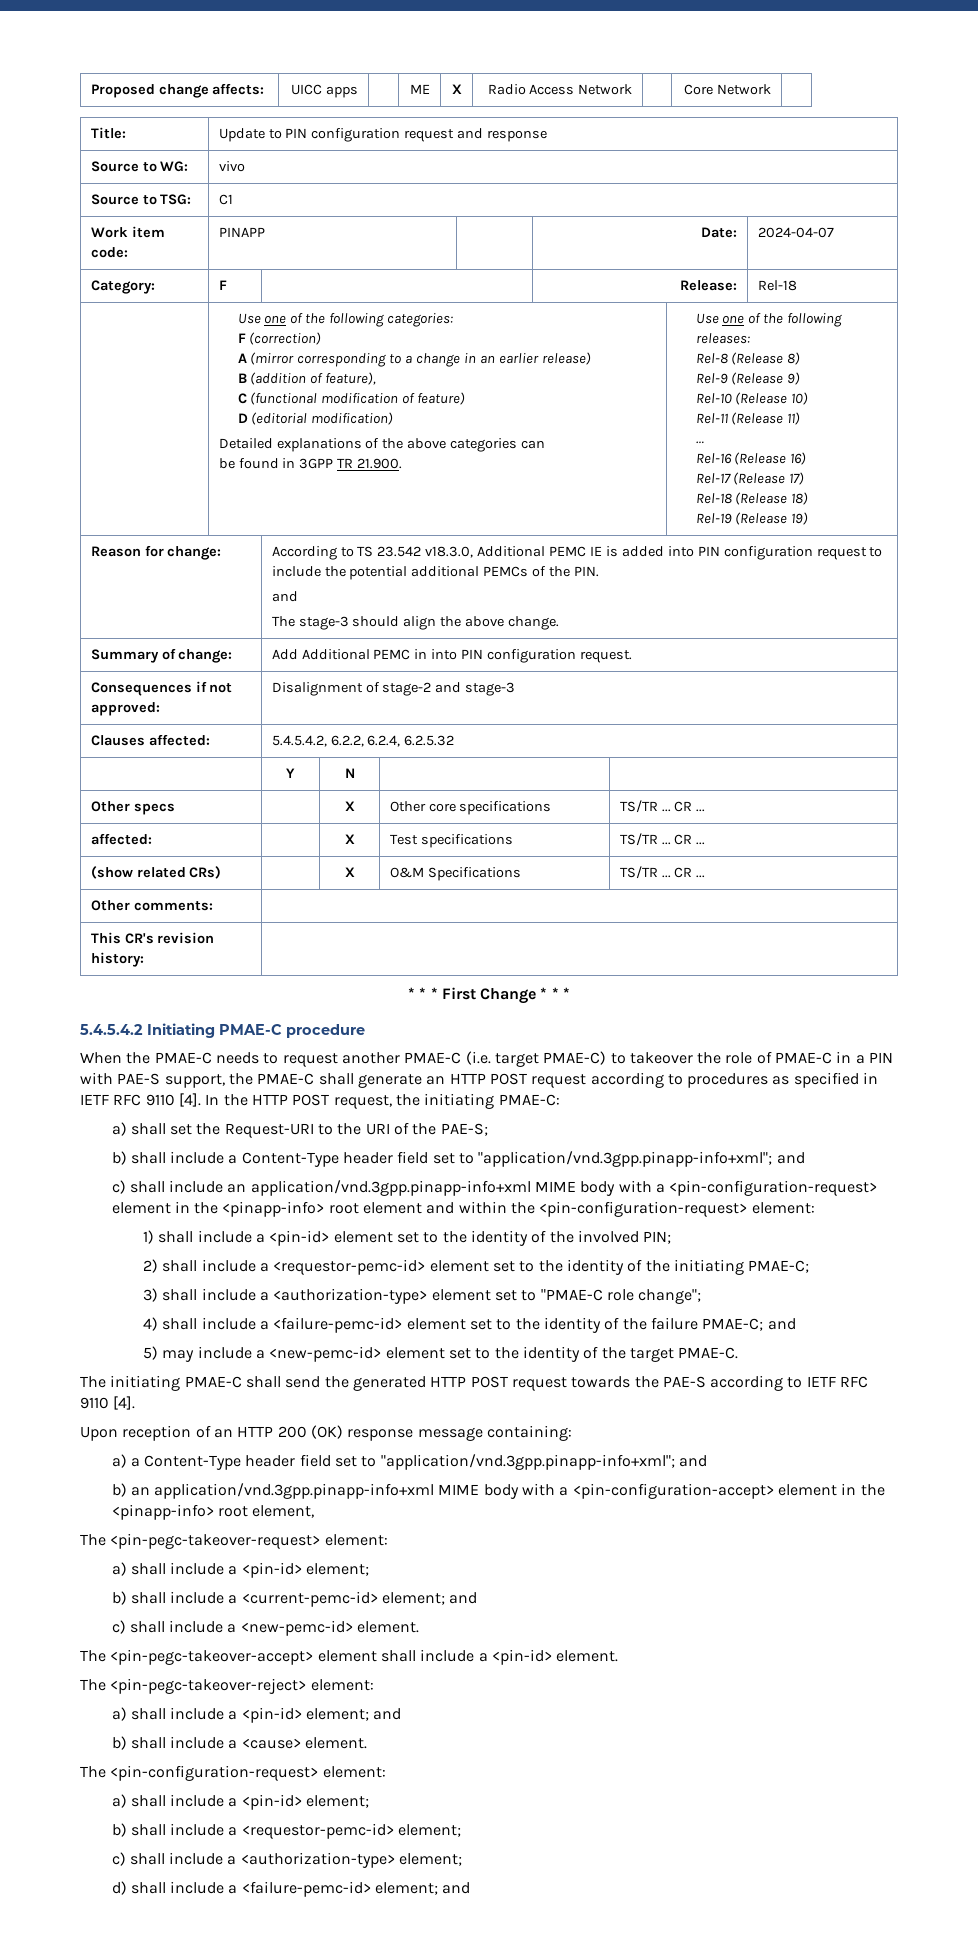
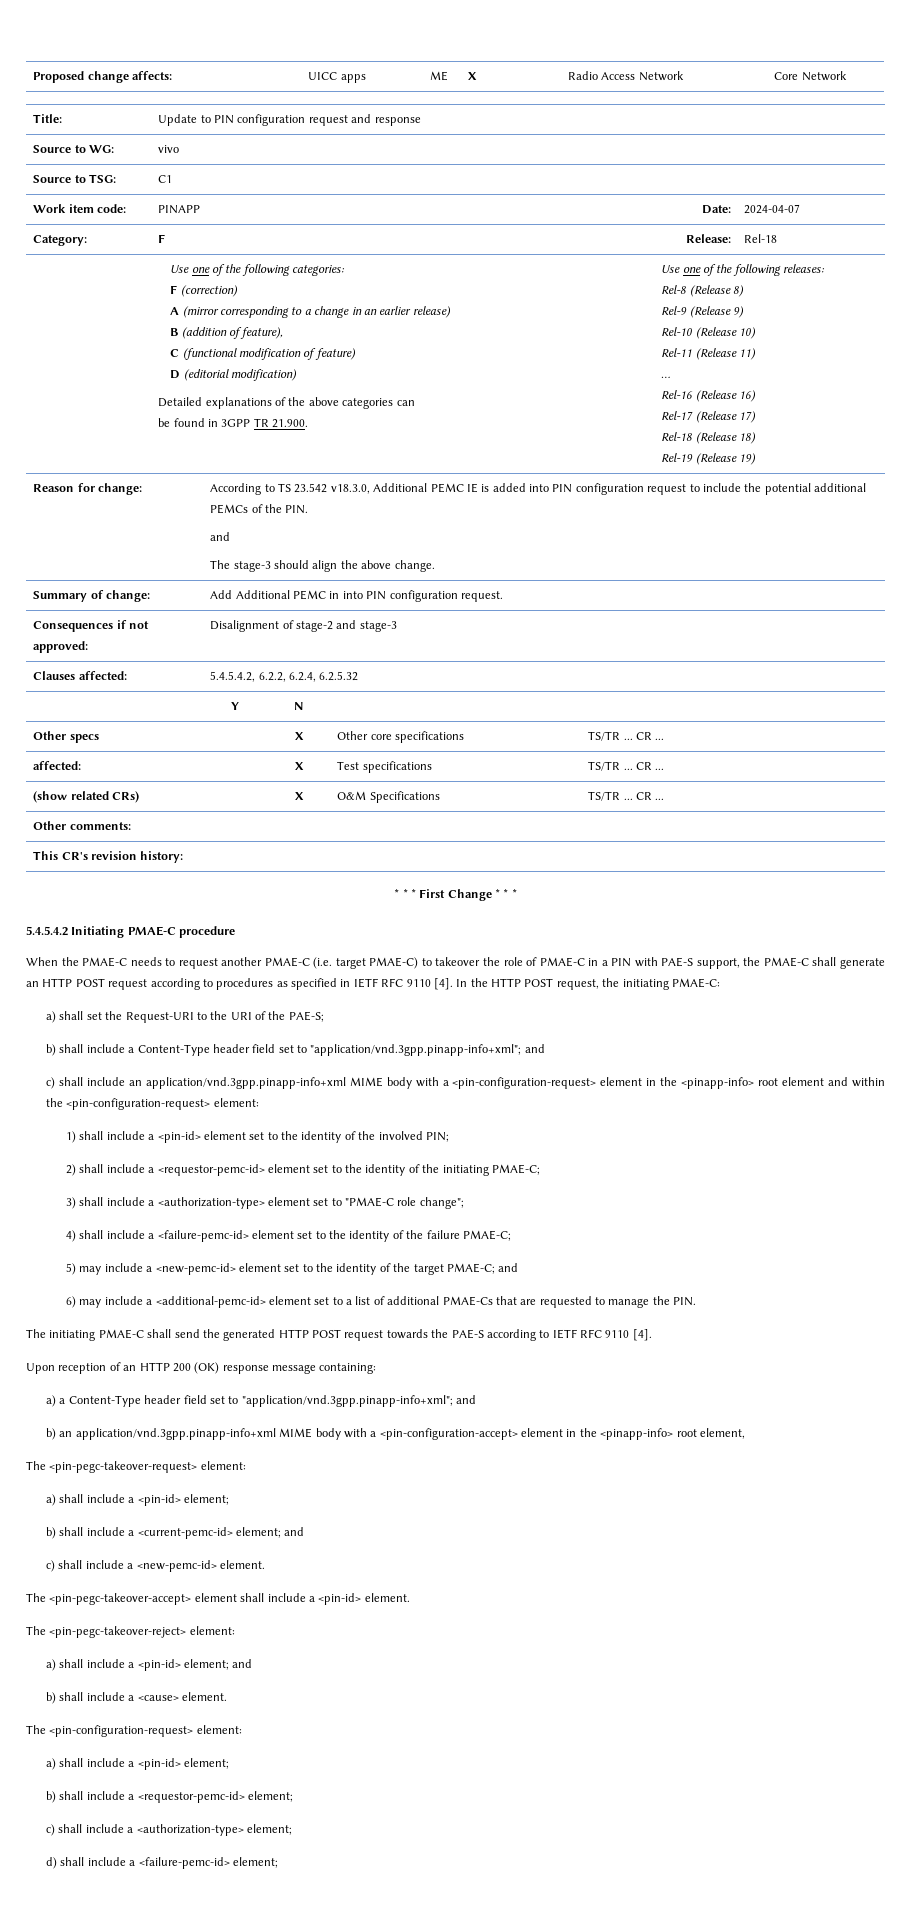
[767,1318,796,1330] and -> (511, 1235) none
[678,1347,739,1359] PMAE-C. -> [446,1263,519,1274] [66,1296,697,1308] PMAE-C; and // 6) may include a <additional-pemc-id> element set to a list of additional PMAE-Cs that are requested to manage the PIN.
[442,1882,471,1894] and -> (278, 1862) none

